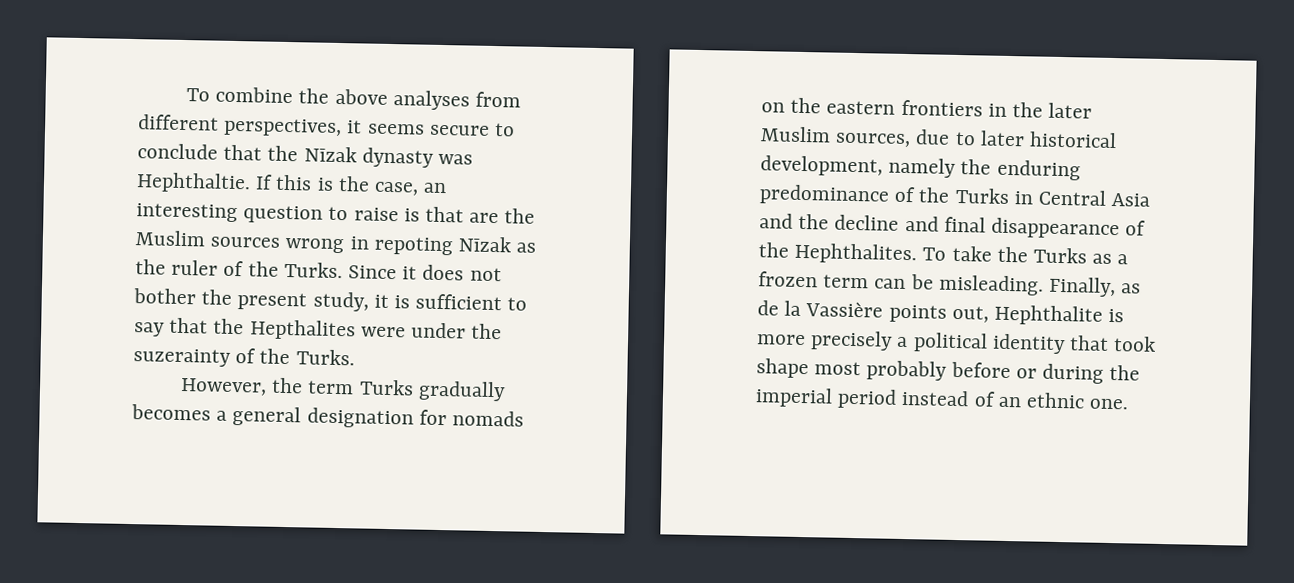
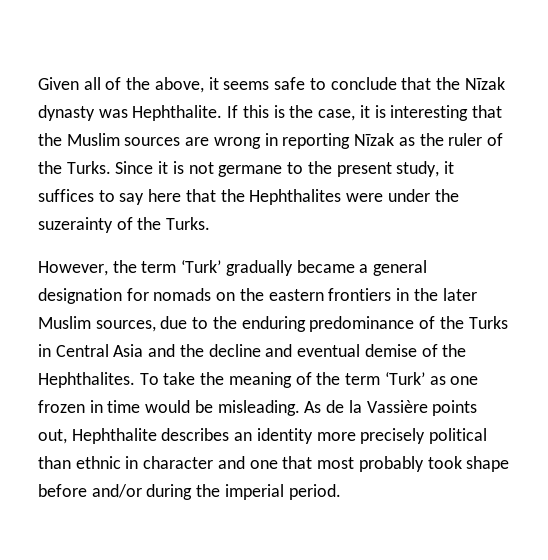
[185,86,521,111] [138,114,343,138] To combine the above analyses from different perspectives, -> [38,77,204,93] Given all of the above,
[428,124,490,136] secure -> [274,77,306,90] safe
[136,172,251,194] Hephthaltie. -> [132,105,223,121] Hephthalite.
[423,182,448,194] [136,203,500,224] an interesting question to raise is that are -> [359,105,502,121] it is interesting that
(281, 242) none -> [185,137,210,146] are
[373,236,453,256] repoting -> [282,133,351,149] reporting
[422,264,502,282] [133,288,196,305] does not bother -> [172,161,304,177] is not germane to
[394,293,503,311] is sufficient -> [38,189,94,202] suffices
[169,317,356,341] that the Hepthalites -> [148,189,342,205] here that the Hephthalites
[358,379,506,402] [131,404,211,421] Turks gradually becomes -> [181,260,355,276] ‘Turk’ gradually became
[979,130,1118,149] [760,155,957,178] later historical development, namely -> (209, 323) none
[943,216,1121,240] final disappearance -> [297,344,417,357] eventual demise
[1033,247,1129,265] [758,271,1142,298] Turks as a frozen term can be misleading. Finally, as -> [228,372,479,388] [38,400,322,416] meaning of the term ‘Turk’ as one frozen in time would be misleading. As
[1108,308,1125,323] [757,330,1157,355] [756,358,1141,384] [755,387,1130,410] is more precisely a political identity that took shape most probably before or during the imperial period instead of an ethnic one. -> [161,428,488,444] [38,456,510,472] [38,484,341,500] describes an identity more precisely political than ethnic in character and one that most probably took shape before and/or during the imperial period.

